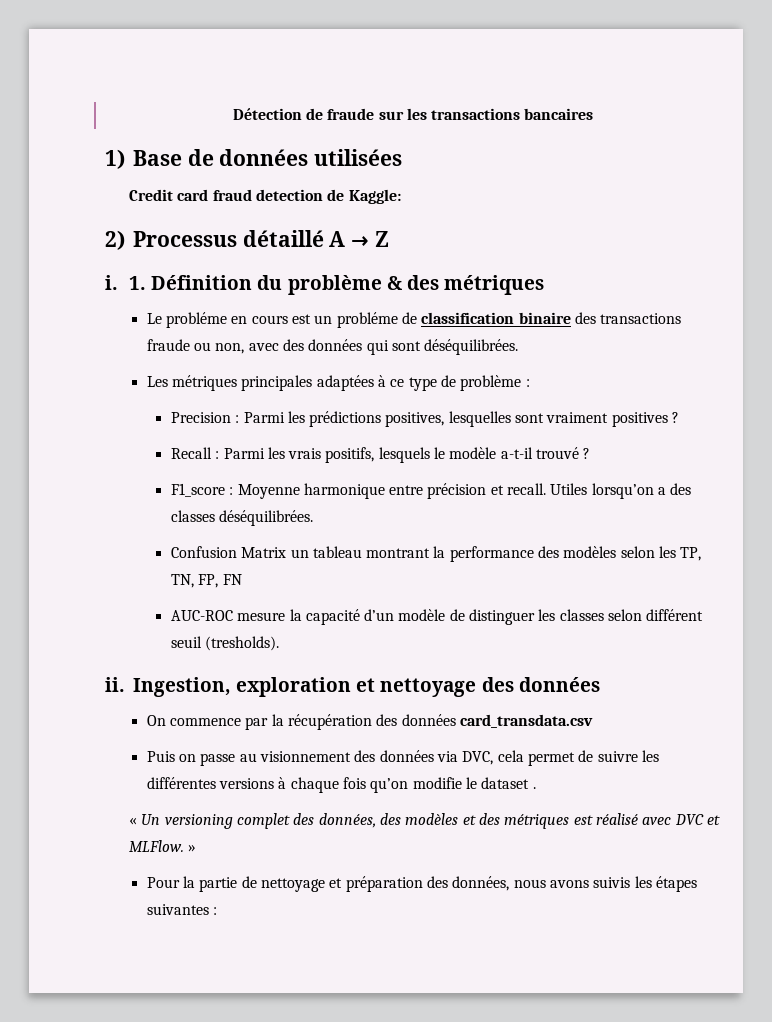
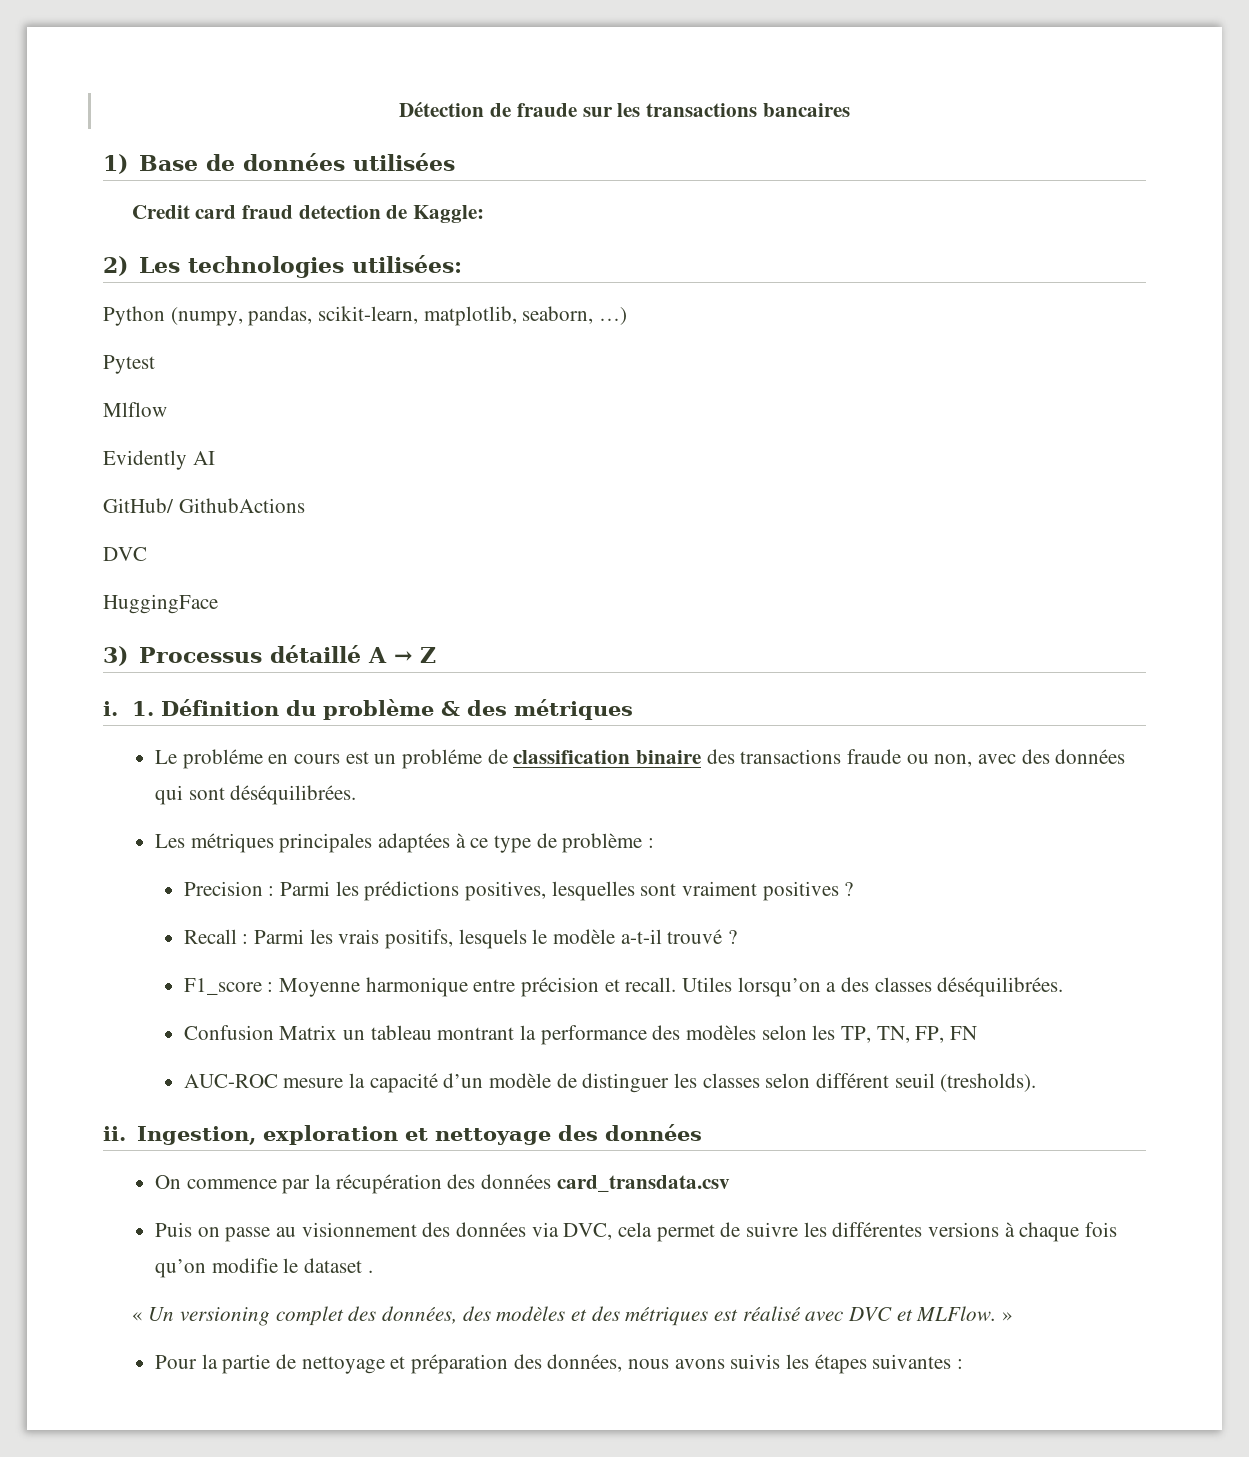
(125, 240) none -> [138,255,462,278] [103,306,628,326] [103,355,155,374] [103,402,167,417] [103,450,215,470] [103,498,305,513] [103,547,147,561] [103,594,218,614] [103,646,128,666] Les technologies utilisées: // Python (numpy, pandas, scikit-learn, matplotlib, seaborn, …) // Pytest // Mlflow // Evidently AI // GitHub/ GithubActions // DVC // HuggingFace // 3)

